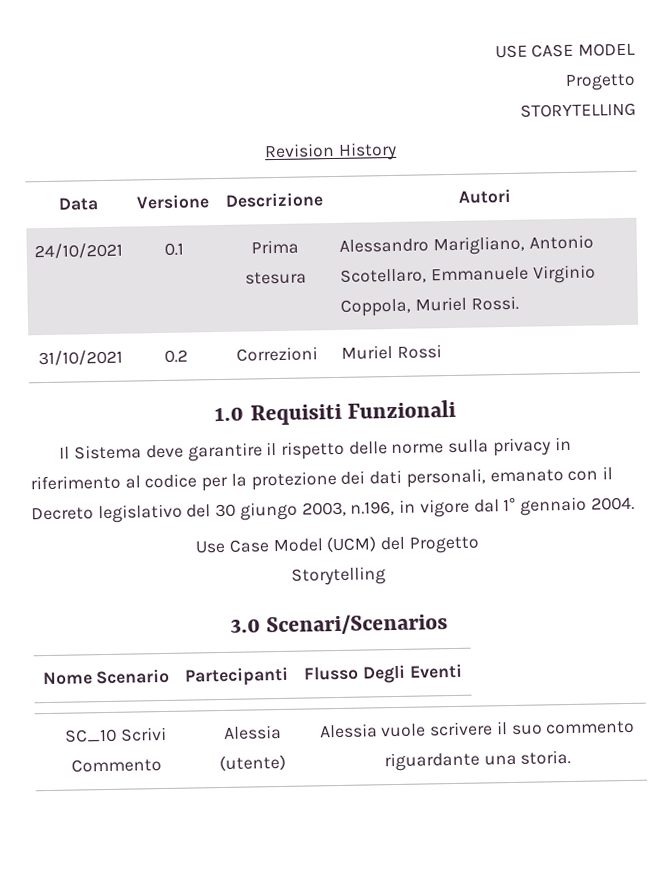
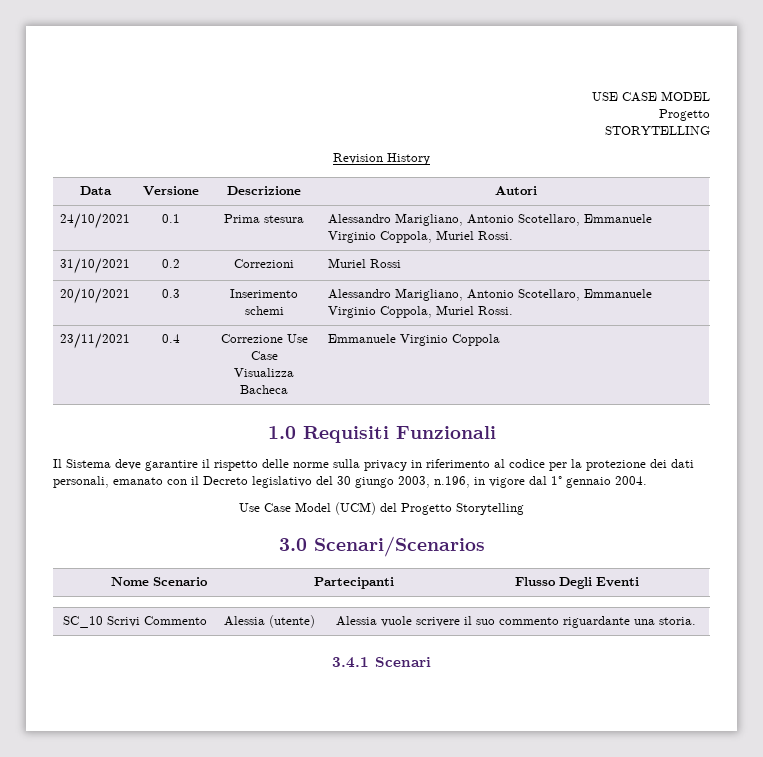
(442, 351) none -> [60,288,130,304] [162,289,180,298] [230,289,298,298] [244,306,284,315] [328,288,653,301] [328,305,514,318] [60,333,130,349] [162,334,180,343] [220,334,308,343] [250,351,278,360] [234,368,294,377] [240,385,288,394] [328,334,501,346] // 20/10/2021 | 0.3 | Inserimento schemi | Alessandro Marigliano, Antonio Scotellaro, Emmanuele Virginio Coppola, Muriel Rossi. // 23/11/2021 | 0.4 | Correzione Use Case // Visualizza Bacheca | Emmanuele Virginio Coppola
(480, 545) // -> (452, 509) none
(572, 757) none -> [332,657,431,668] // 3.4.1 Scenari

